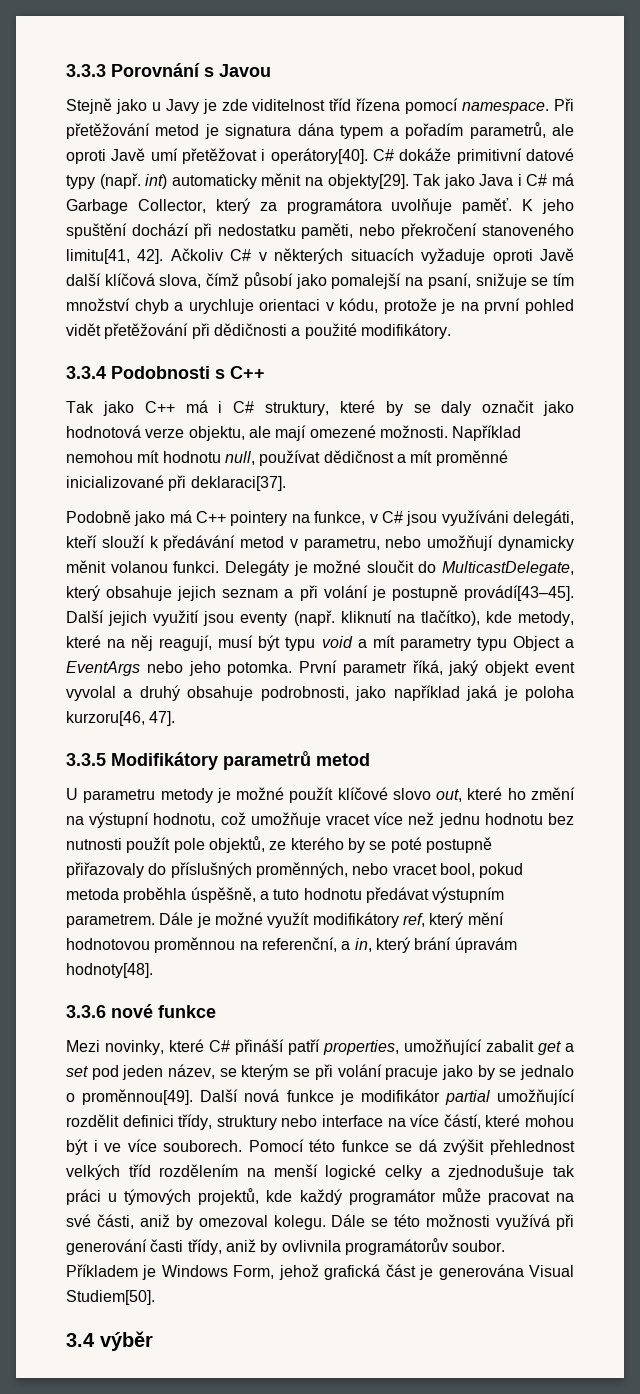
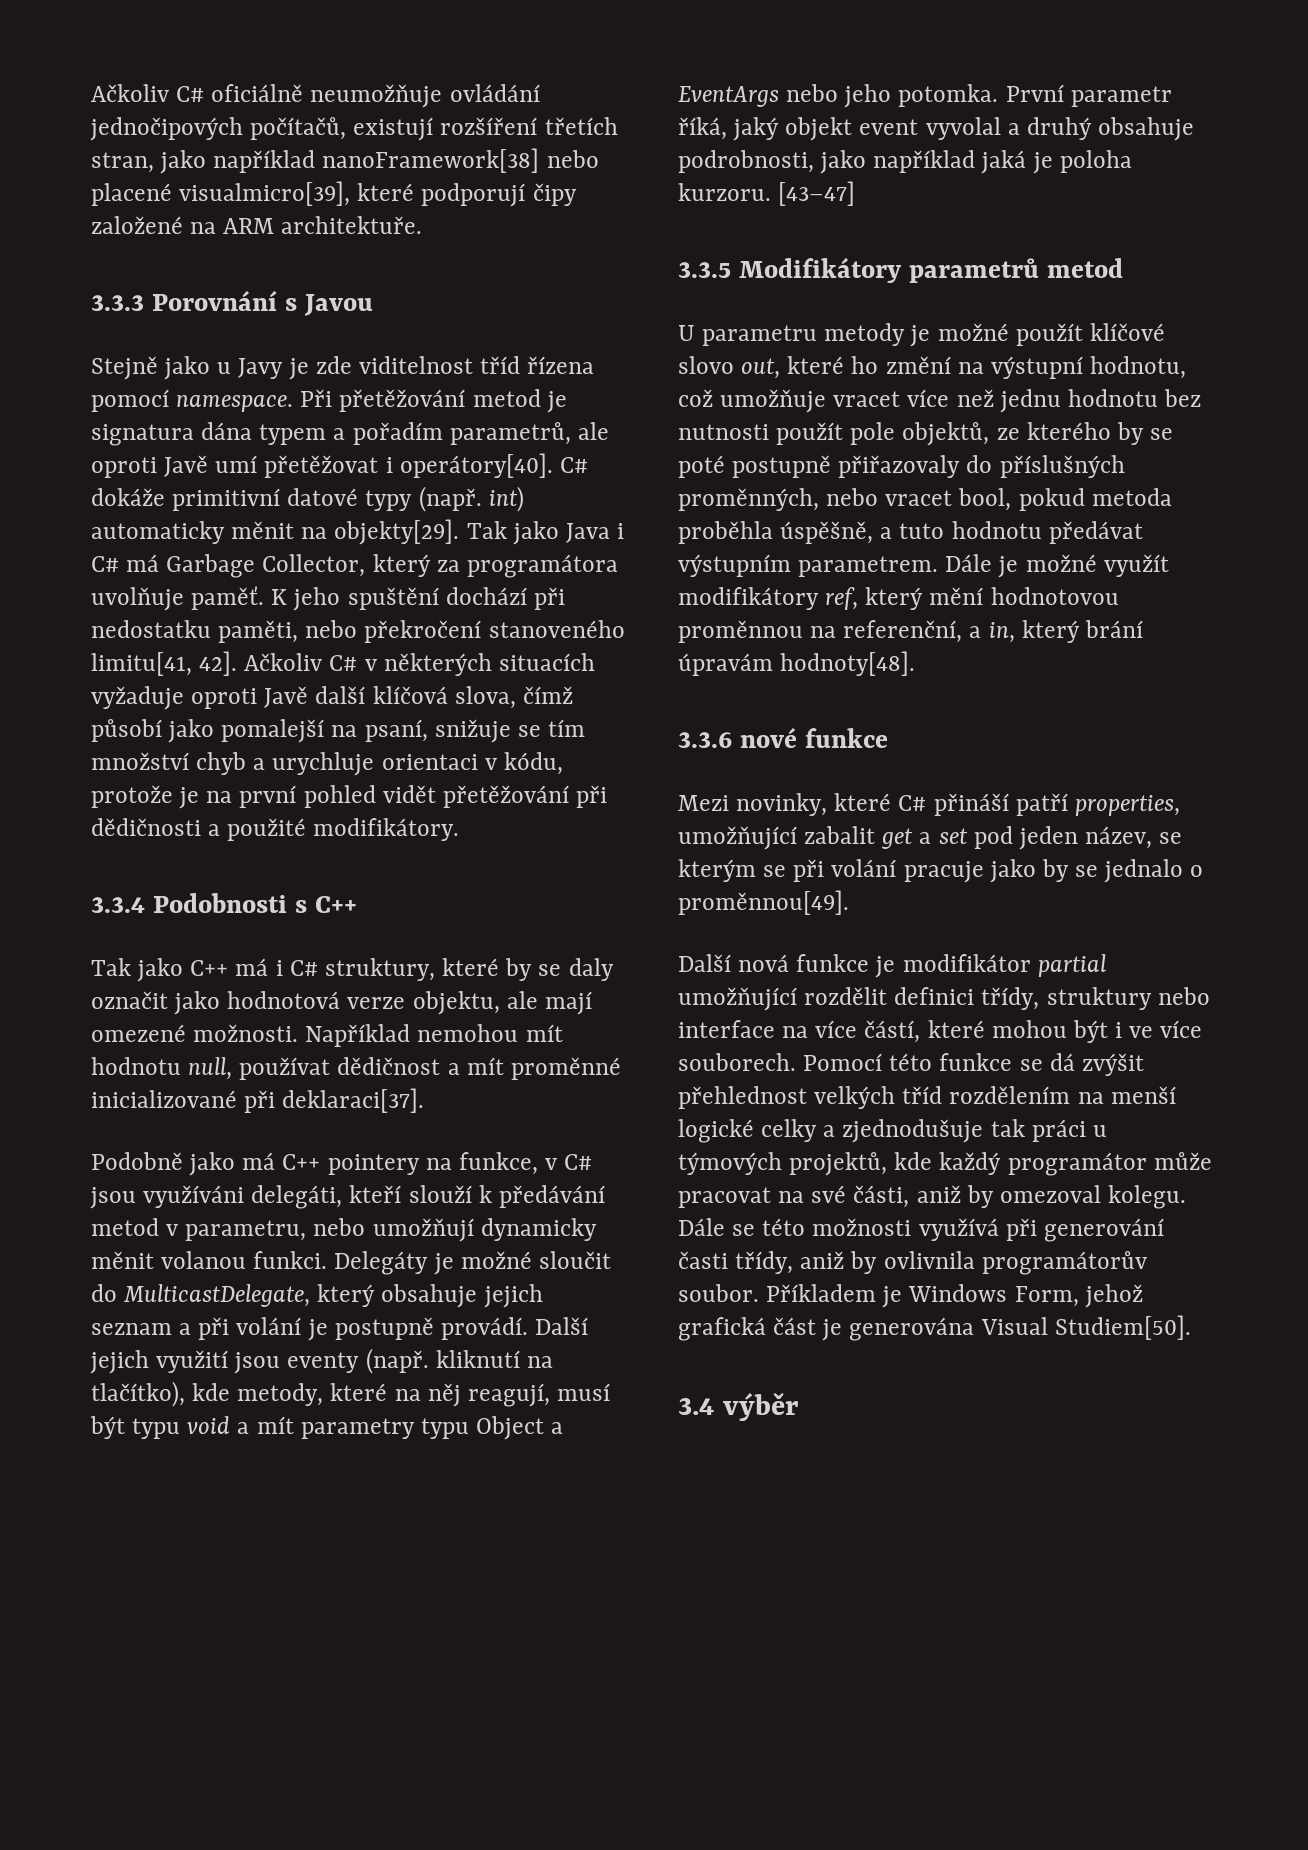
(66, 70) none -> [91,84,540,108] [90,117,618,141] [91,148,599,174] [91,181,577,207] [91,216,423,234] Ačkoliv C# oficiálně neumožňuje ovládání jednočipových počítačů, existují rozšíření třetích stran, jako například nanoFramework[38] nebo placené visualmicro[39], které podporují čipy založené na ARM architektuře. //
[463,585,574,601] provádí[43–45]. -> [440,1317,528,1340] provádí.
[66,711,176,726] kurzoru[46, 47]. -> [678,181,856,206] kurzoru. [43–47]
(194, 1097) none -> (849, 902) //

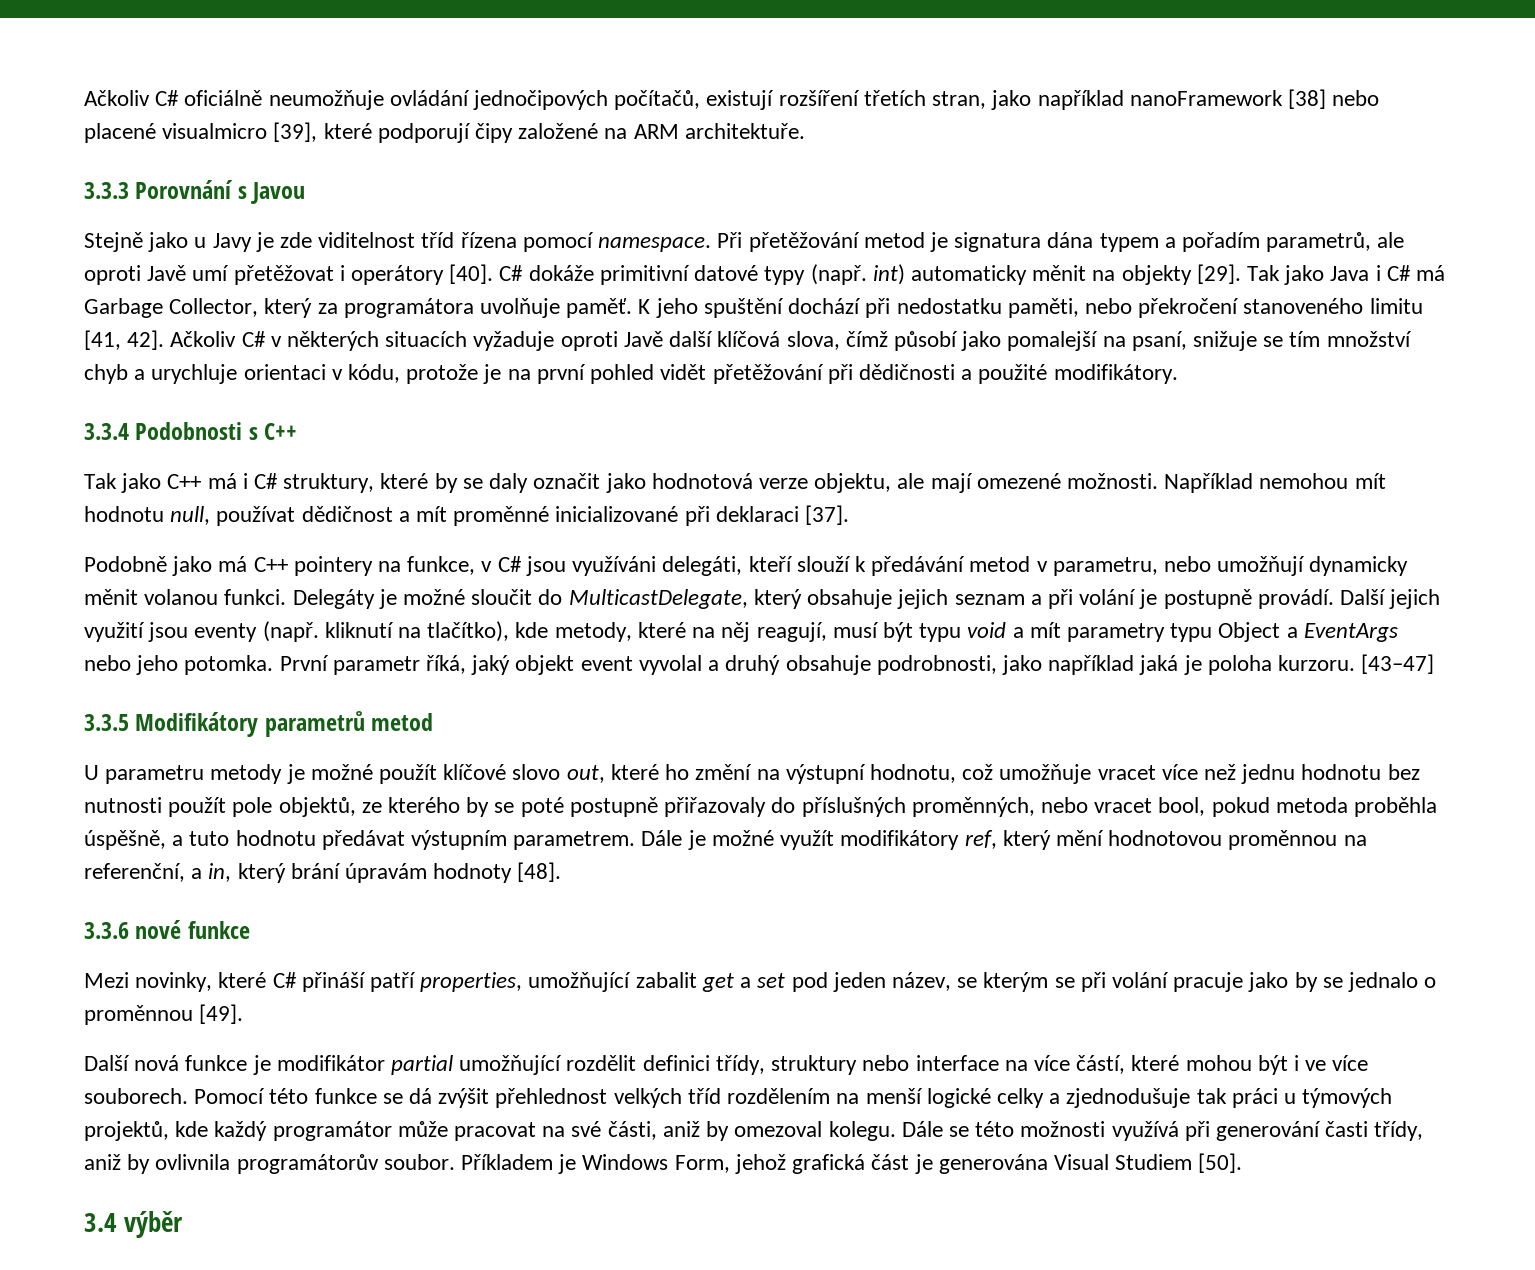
[322,148,599,173] [91,181,351,206] nanoFramework[38] nebo placené visualmicro[39], -> [1129,89,1380,109] [84,122,318,143] nanoFramework [38] nebo placené visualmicro [39],
[399,453,553,478] operátory[40]. -> [351,264,494,285] operátory [40].
[334,519,460,545] objekty[29]. -> [1121,264,1241,285] objekty [29].
[91,652,192,676] limitu[41, -> [1369,298,1423,314] [84,330,121,350] limitu [41,
[282,1088,425,1113] deklaraci[37]. -> [715,505,850,525] deklaraci [37].
[780,651,916,676] hodnoty[48]. -> [433,862,562,883] hodnoty [48].
[678,890,849,915] proměnnou[49]. -> [84,1004,244,1025] proměnnou [49].
[1054,1315,1191,1340] Studiem[50]. -> [1115,1153,1243,1173] Studiem [50].

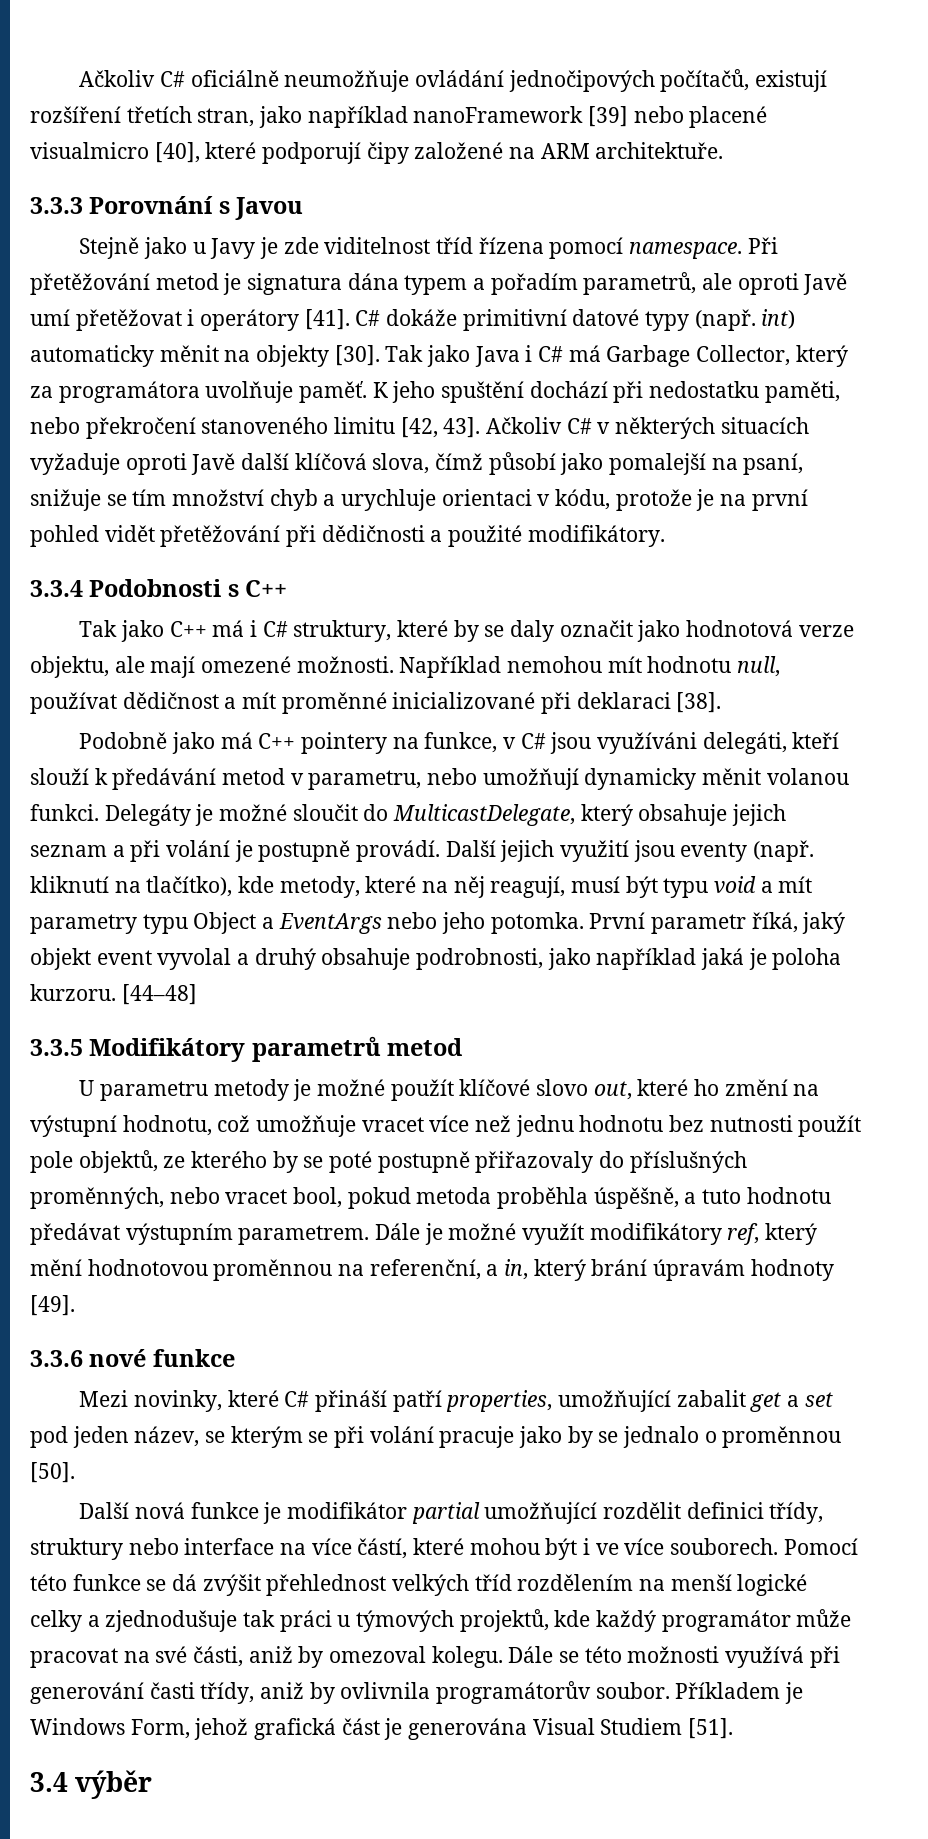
[1287,89,1326,109] [38] -> [588,106,629,127] [39]
[273,122,318,142] [39], -> [154,142,200,163] [40],
[449,264,494,284] [40]. -> [304,309,350,330] [41].
[1196,264,1241,284] [29]. -> [334,345,380,366] [30].
[84,330,165,350] [41, 42]. -> [400,417,481,438] [42, 43].
[805,505,850,525] [37]. -> [676,692,722,713] [38].
[1361,654,1435,674] [43–47] -> [121,984,197,1005] [44–48]
[517,862,562,882] [48]. -> [30,1295,75,1316] [49].
[199,1004,244,1024] [49]. -> [30,1462,75,1483] [50].
[1198,1153,1243,1173] [50]. -> [688,1718,734,1739] [51].

